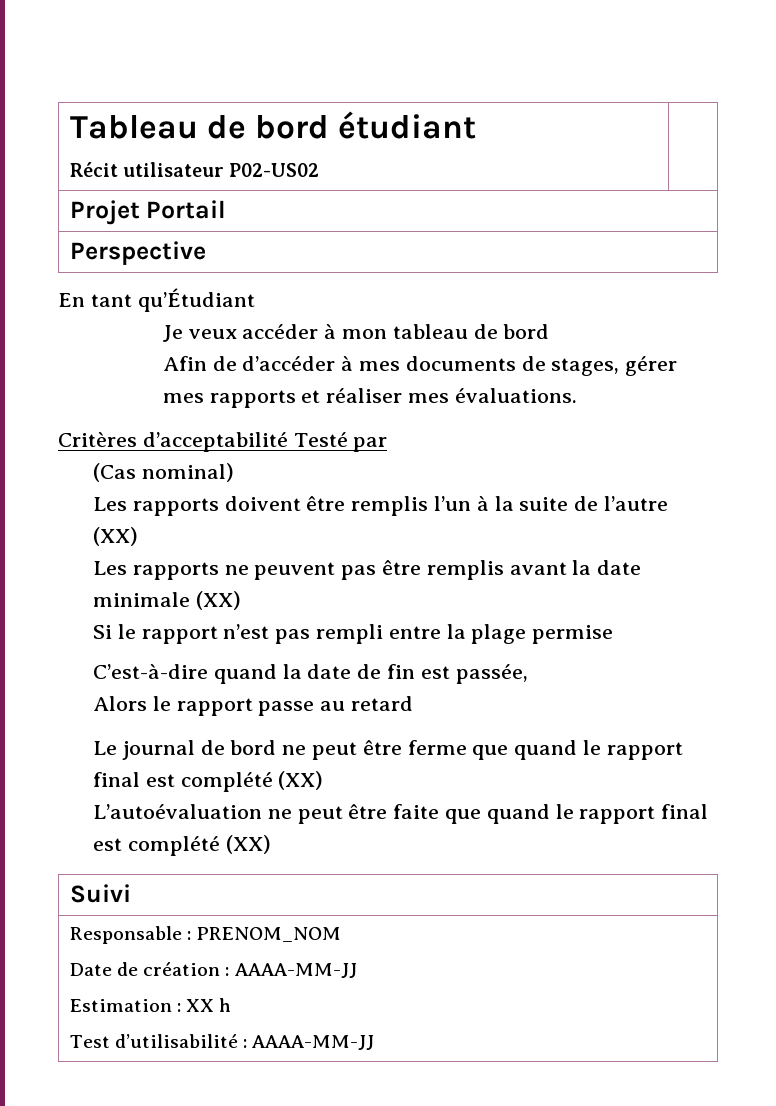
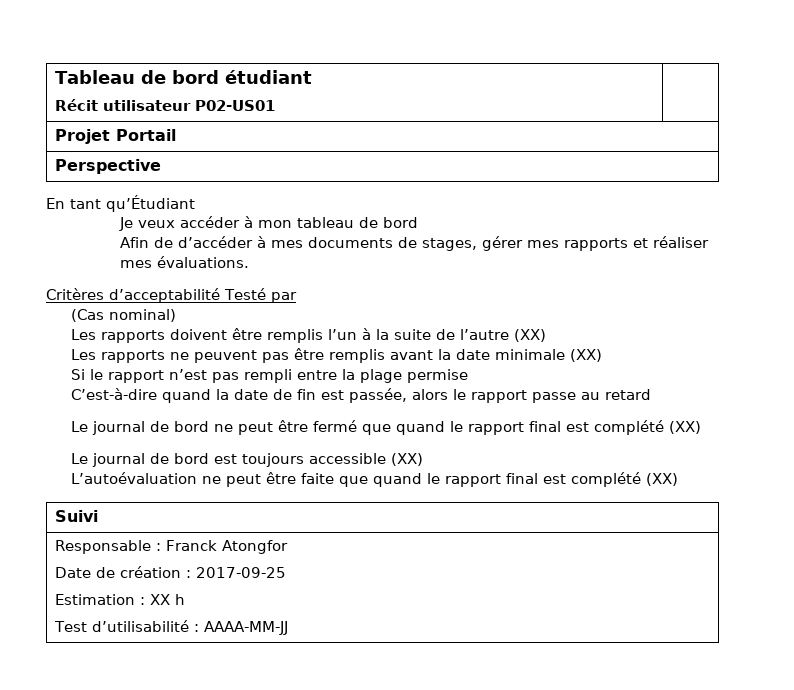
[229,163,320,177] P02-US02 -> [194,100,275,111] P02-US01
[92,696,147,711] // Alors -> [411,389,448,400] alors
[407,740,683,760] [92,771,324,792] ferme que quand le rapport final est complété (XX) -> [312,420,701,435] [70,453,423,467] fermé que quand le rapport final est complété (XX) // Le journal de bord est toujours accessible (XX)
[196,927,342,942] PRENOM_NOM -> [165,540,288,554] Franck Atongfor
[234,963,357,978] AAAA-MM-JJ -> [195,567,286,578] 2017-09-25

